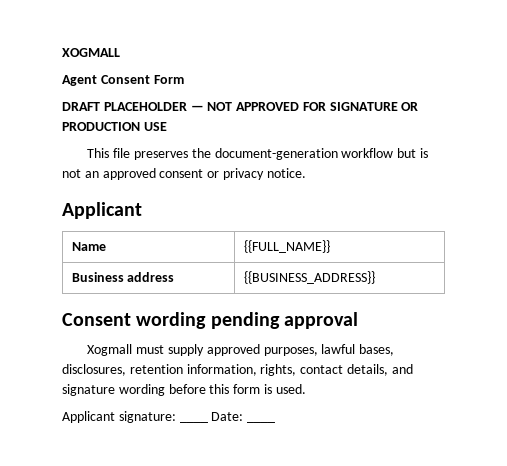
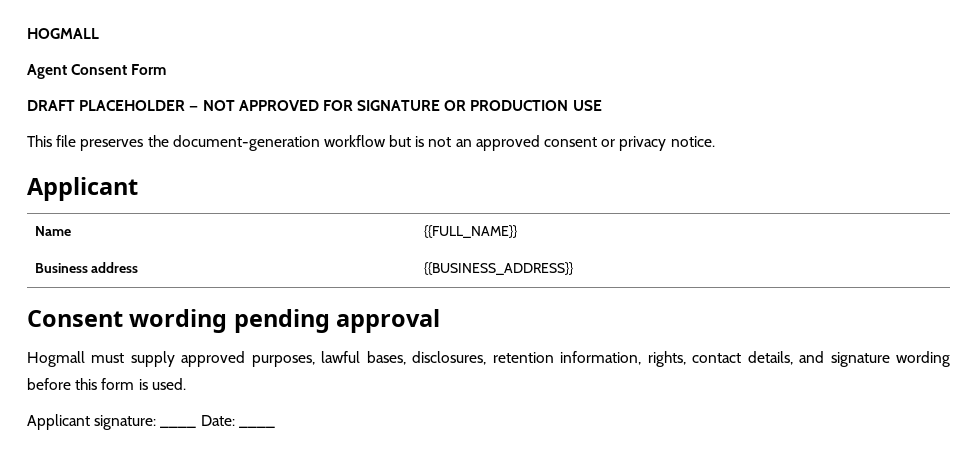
[62,48,120,57] XOGMALL -> [27,28,99,39] HOGMALL
[87,344,133,356] Xogmall -> [27,351,85,367] Hogmall

